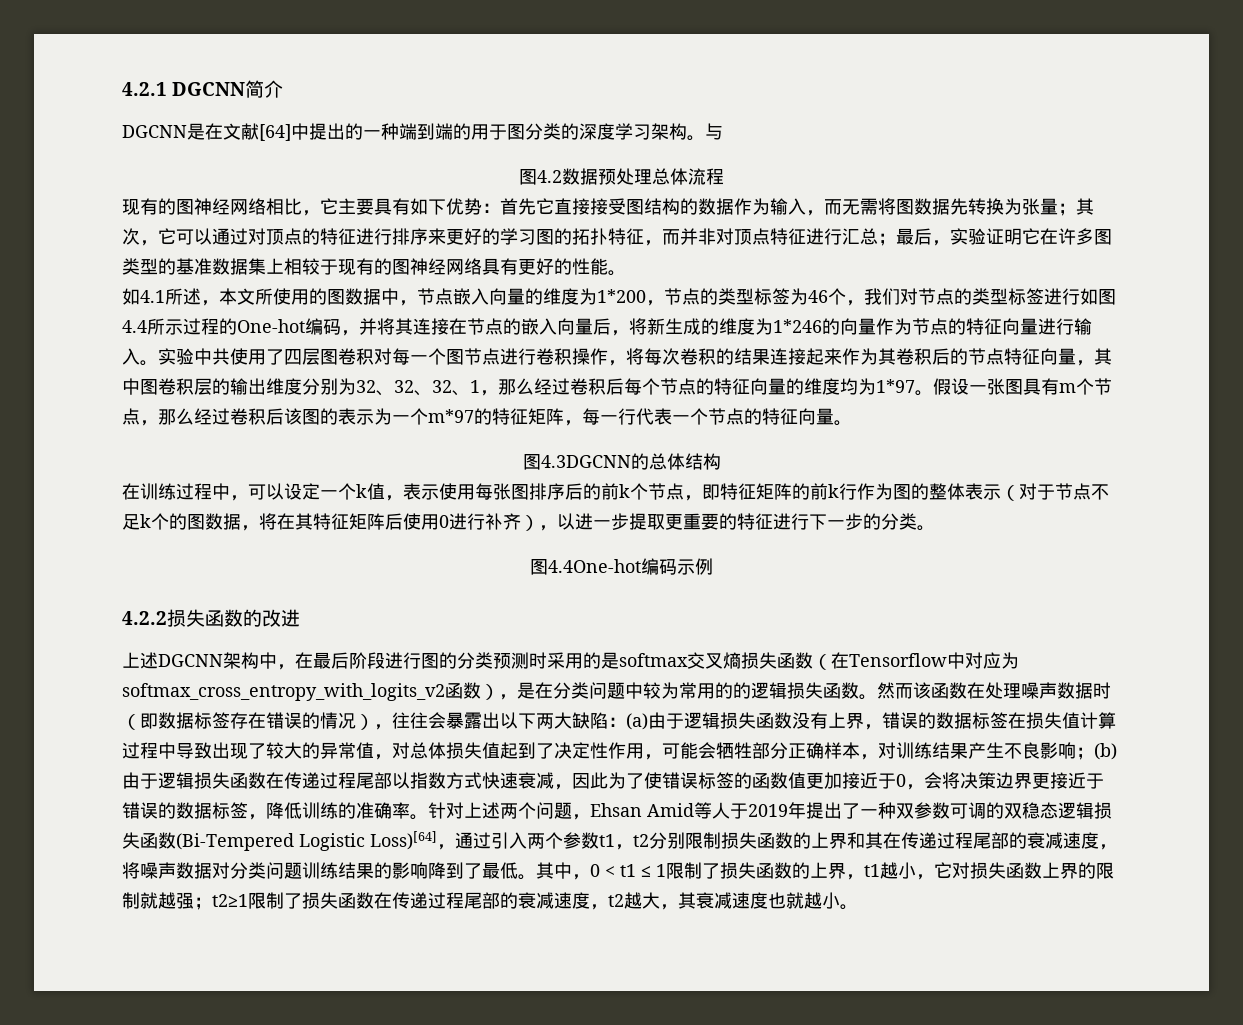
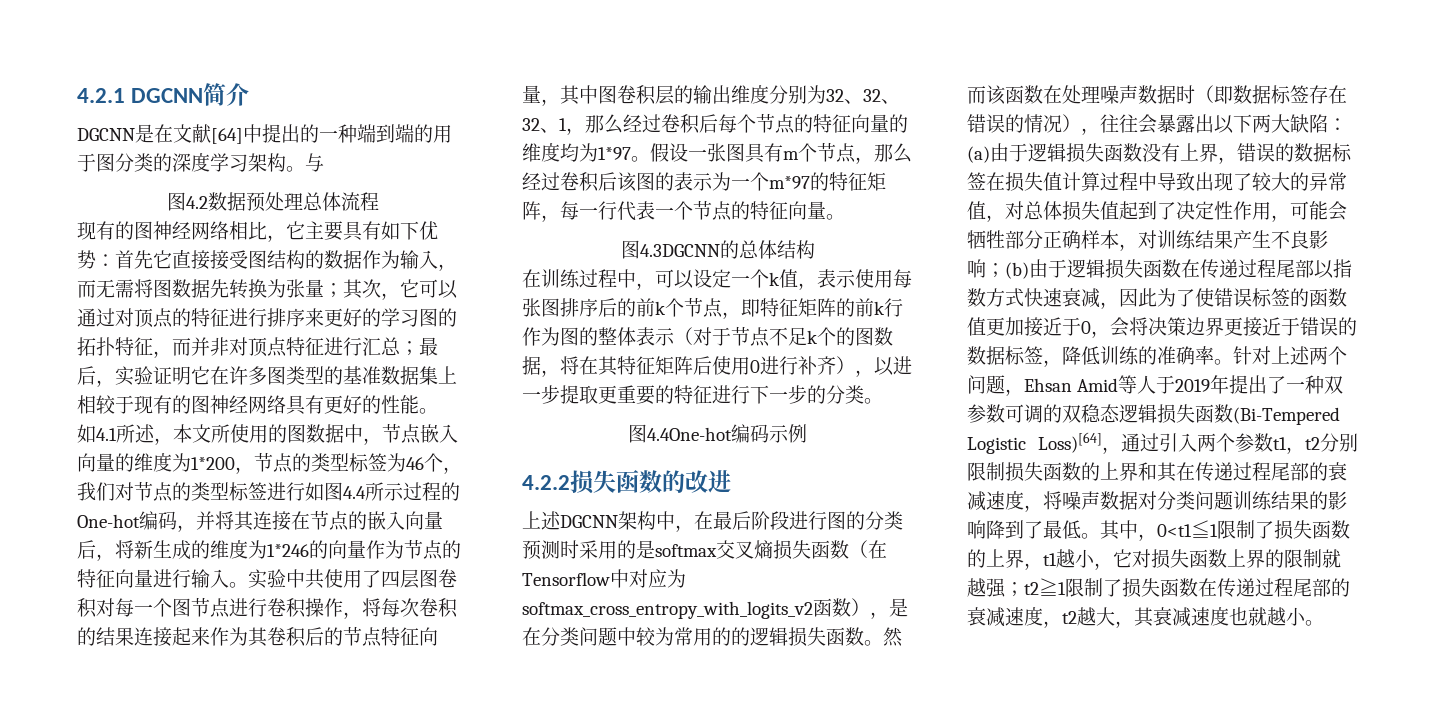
[590,864,666,877] 0 < t1 ≤ 1 -> [1157,520,1218,538] 0<t1≦1
[212,894,248,907] t2≥1 -> [1024,578,1066,596] t2≧1

